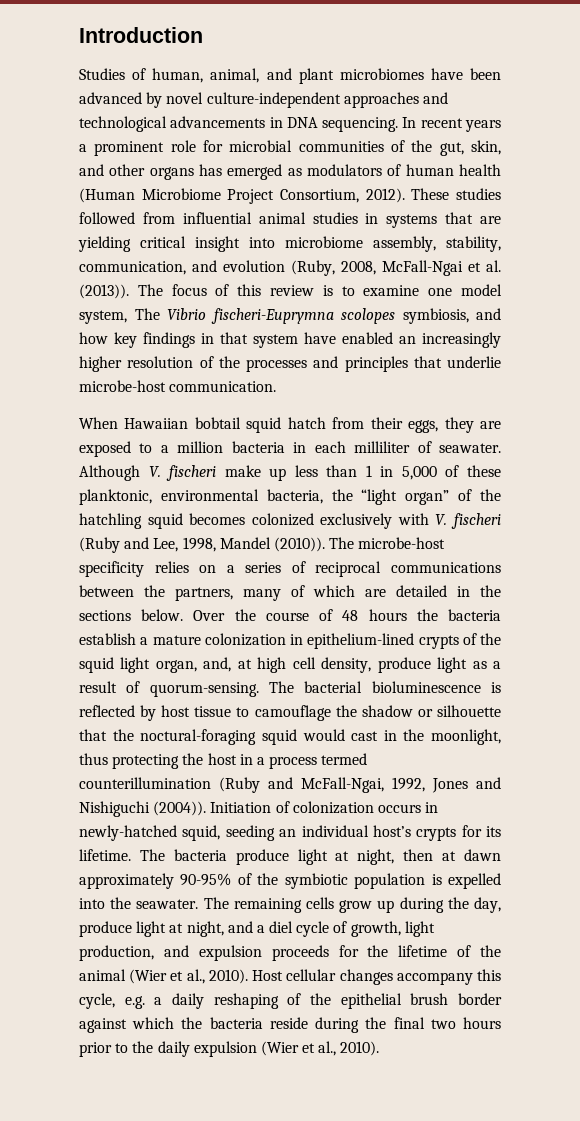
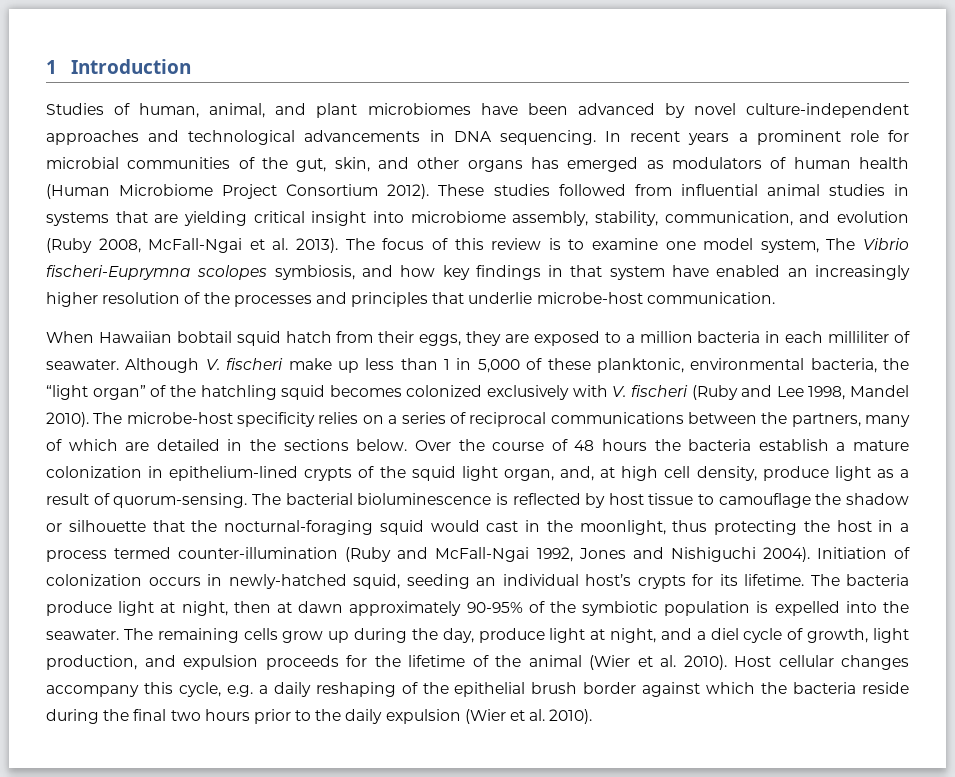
(79, 35) none -> [46,60,57,74] 1
[280,189,359,203] Consortium, -> [286,184,379,196] Consortium
[291,260,335,276] (Ruby, -> [46,238,92,253] (Ruby
[79,284,129,299] (2013)). -> [296,238,339,253] 2013).
[153,538,179,552] Lee, -> [776,386,804,397] Lee
[273,537,325,552] (2010)). -> [46,412,89,427] 2010).
[140,729,257,745] noctural-foraging -> [224,520,373,535] nocturnal-foraging
[79,777,384,793] counterillumination (Ruby and McFall-Ngai, -> [178,547,530,562] counter-illumination (Ruby and McFall-Ngai
[153,801,207,816] (2004)). -> [762,547,810,562] 2004).
[186,969,205,984] al., -> [660,655,676,667] al.
[318,1041,337,1056] al., -> [529,709,546,721] al.

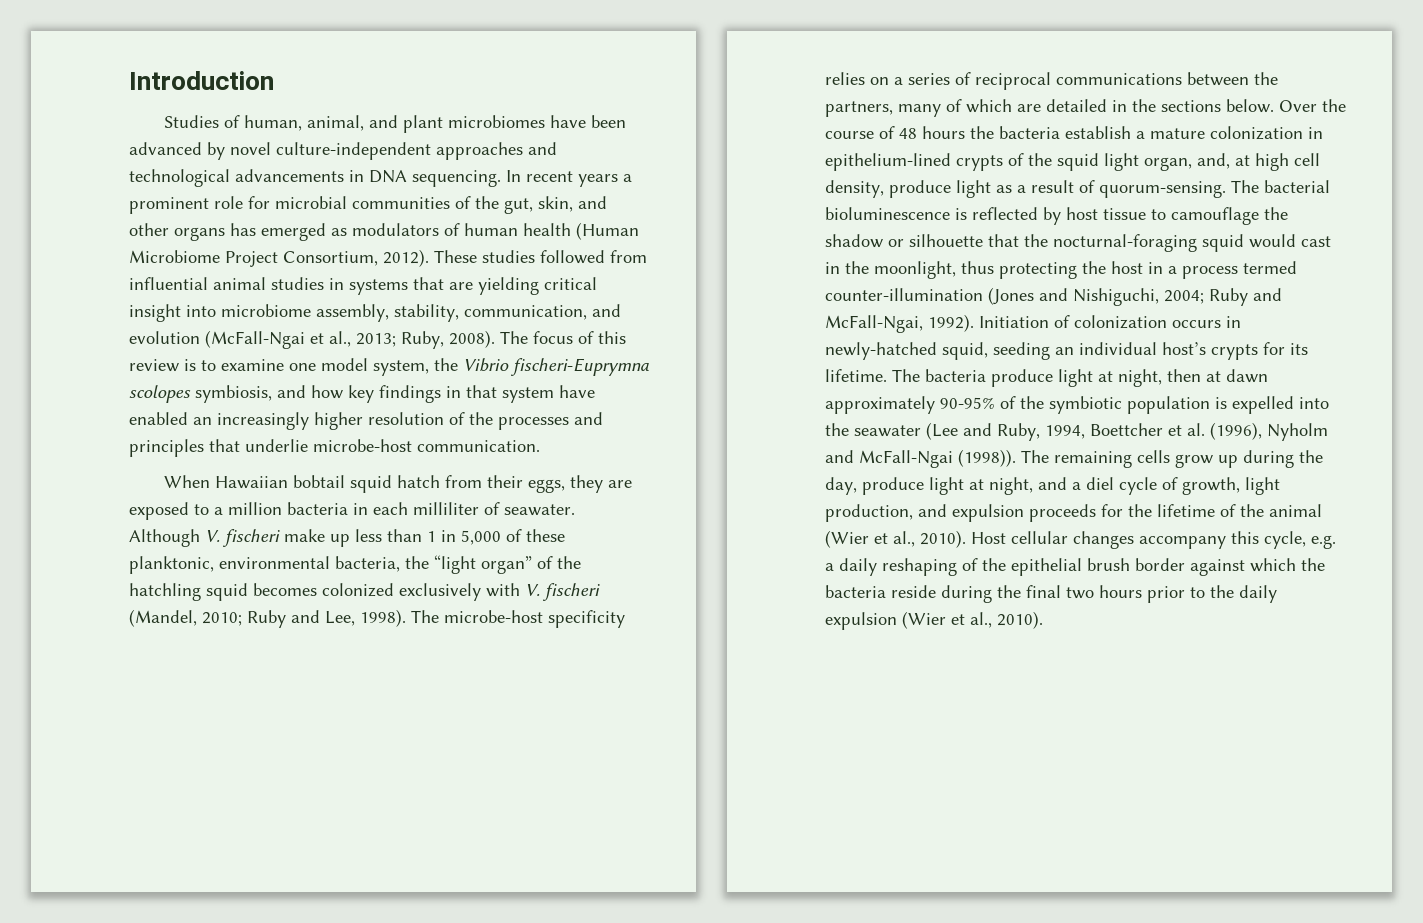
[46,60,57,74] 1 -> (129, 80) none
[286,184,379,196] Consortium -> [283,251,378,266] Consortium,
[46,238,339,253] (Ruby 2008, McFall-Ngai et al. 2013). -> [205,330,495,349] (McFall-Ngai et al., 2013; Ruby, 2008).
[826,238,856,250] The -> [434,358,458,371] the
[691,385,909,400] [46,412,89,427] (Ruby and Lee 1998, Mandel 2010). -> [129,609,406,628] (Mandel, 2010; Ruby and Lee, 1998).
[345,547,810,562] (Ruby and McFall-Ngai 1992, Jones and Nishiguchi 2004). -> [988,287,1282,306] [825,314,974,333] (Jones and Nishiguchi, 2004; Ruby and McFall-Ngai, 1992).
[46,629,119,640] seawater. -> [854,422,1328,441] [825,449,1016,468] seawater (Lee and Ruby, 1994, Boettcher et al. (1996), Nyholm and McFall-Ngai (1998)).
[660,655,676,667] al. -> [893,531,915,547] al.,
[529,709,546,721] al. -> [970,612,992,628] al.,

